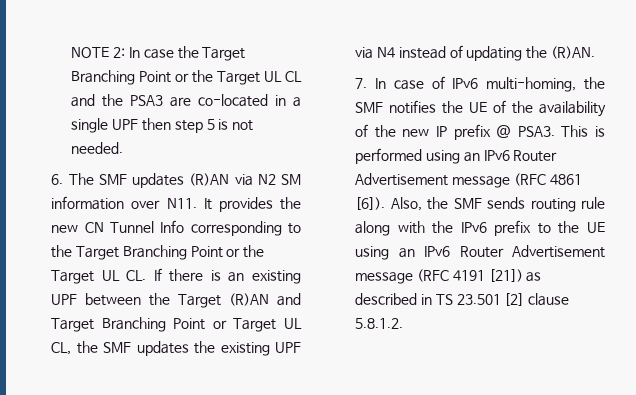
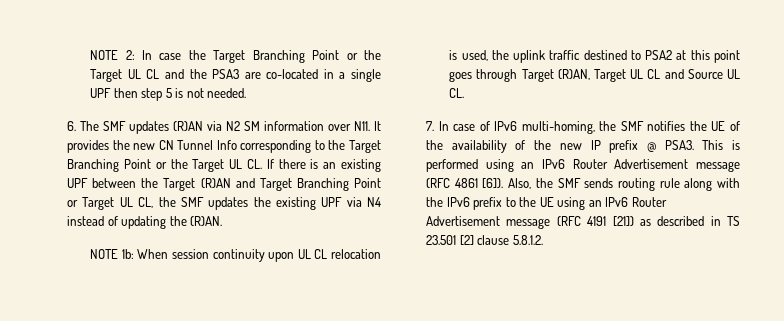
(595, 52) none -> [90,249,381,262] [449,50,740,63] [449,69,740,82] [449,88,465,98] // NOTE 1b: When session continuity upon UL CL relocation is used, the uplink traffic destined to PSA2 at this point goes through Target (R)AN, Target UL CL and Source UL CL.

